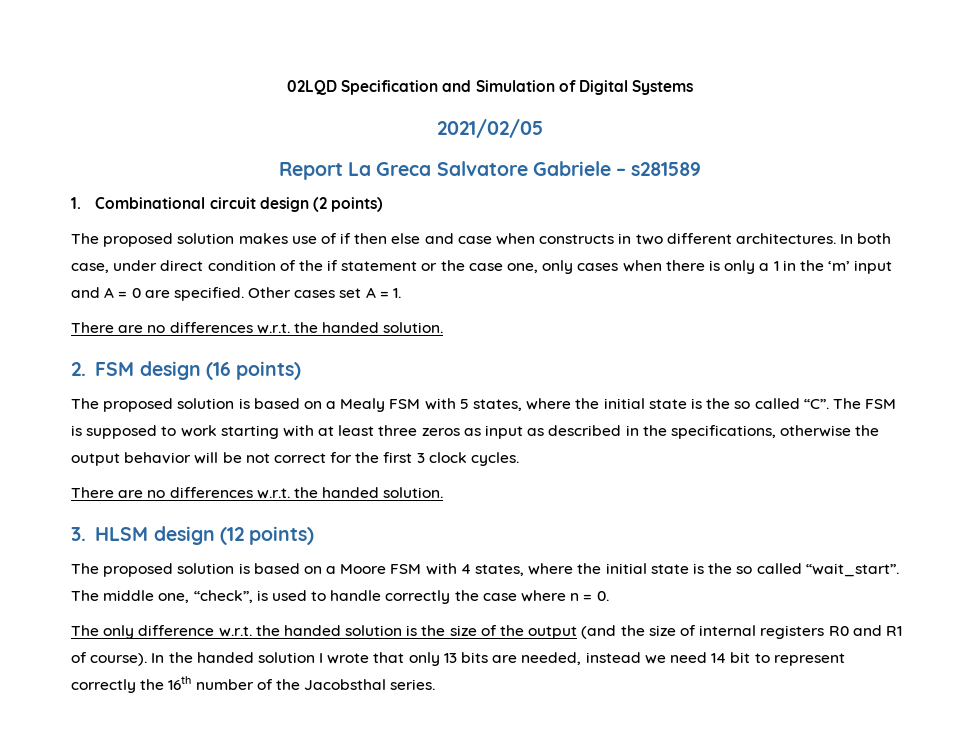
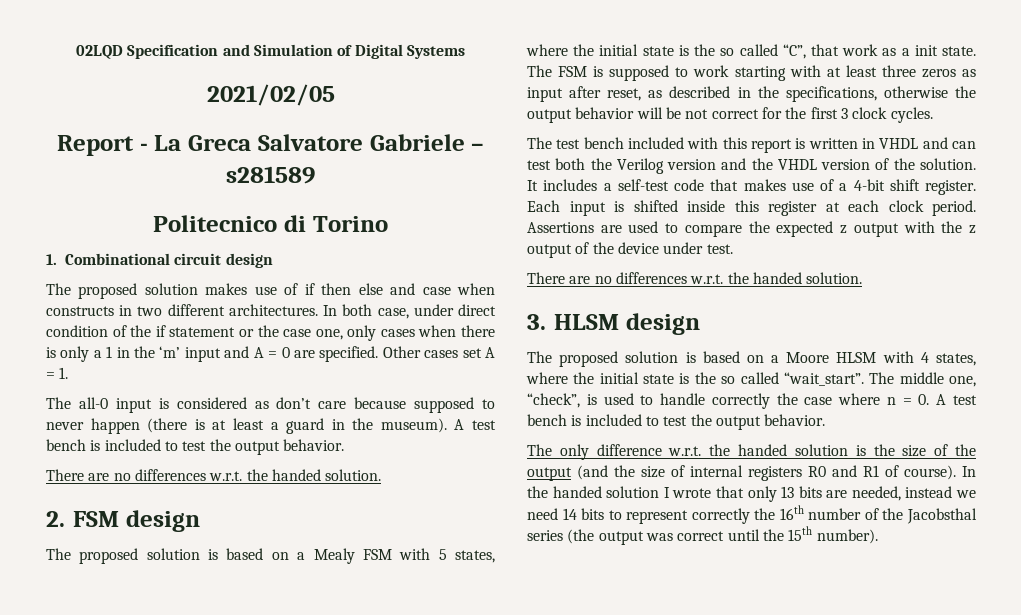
(343, 171) none -> [139,143,148,151] -
(702, 169) none -> [153,215,388,232] // Politecnico di Torino
[312,197,384,212] (2 points) -> (273, 260) none
(402, 293) none -> [46,397,495,413] [46,418,496,434] [46,439,345,455] // The all-0 input is considered as don’t care because supposed to never happen (there is at least a guard in the museum). A test bench is included to test the output behavior.
[205,361,302,380] (16 points) -> (200, 521) none
[803,399,829,409] “C”. -> [782,44,977,59] “C”, that work as a init state.
(524, 432) none -> [569,86,642,101] after reset,
(520, 459) none -> [527,137,976,153] [527,158,976,174] [527,179,976,195] [527,200,976,216] [527,221,977,237] [527,242,733,258] // The test bench included with this report is written in VHDL and can test both the Verilog version and the VHDL version of the solution. It includes a self-test code that makes use of a 4-bit shift register. Each input is shifted inside this register at each clock period. Assertions are used to compare the expected z output with the z output of the device under test.
[219,526,315,545] (12 points) -> (700, 324) none
[390,564,422,574] FSM -> [836,352,877,363] HLSM
(609, 596) none -> [936,394,977,405] [527,414,826,430] A test bench is included to test the output behavior.
[730,652,751,663] bit -> [581,508,605,520] bits
[390,679,436,690] series. -> [527,526,878,545] series (the output was correct until the 15th number).

